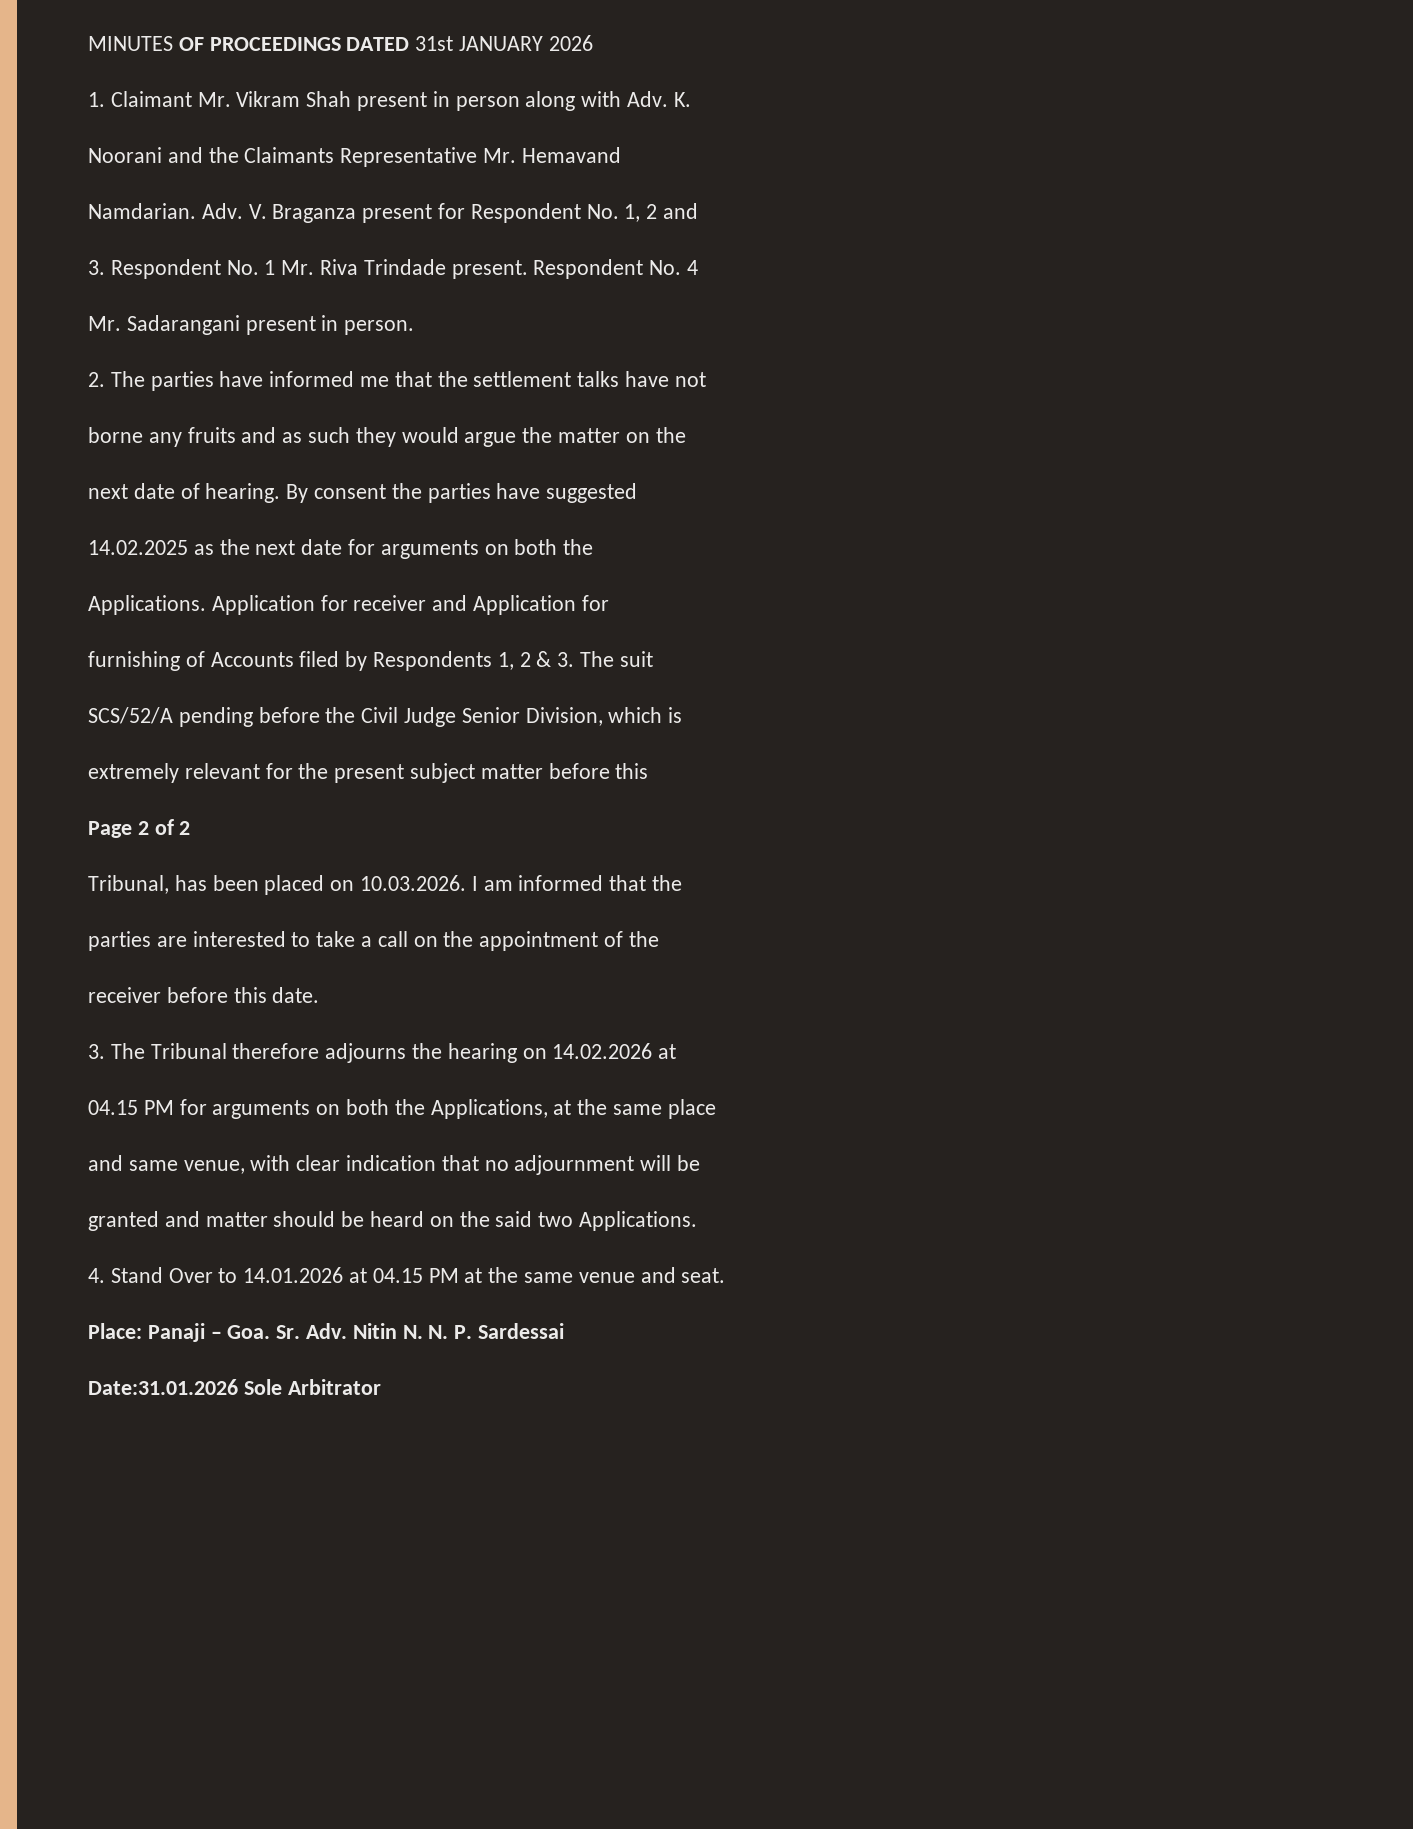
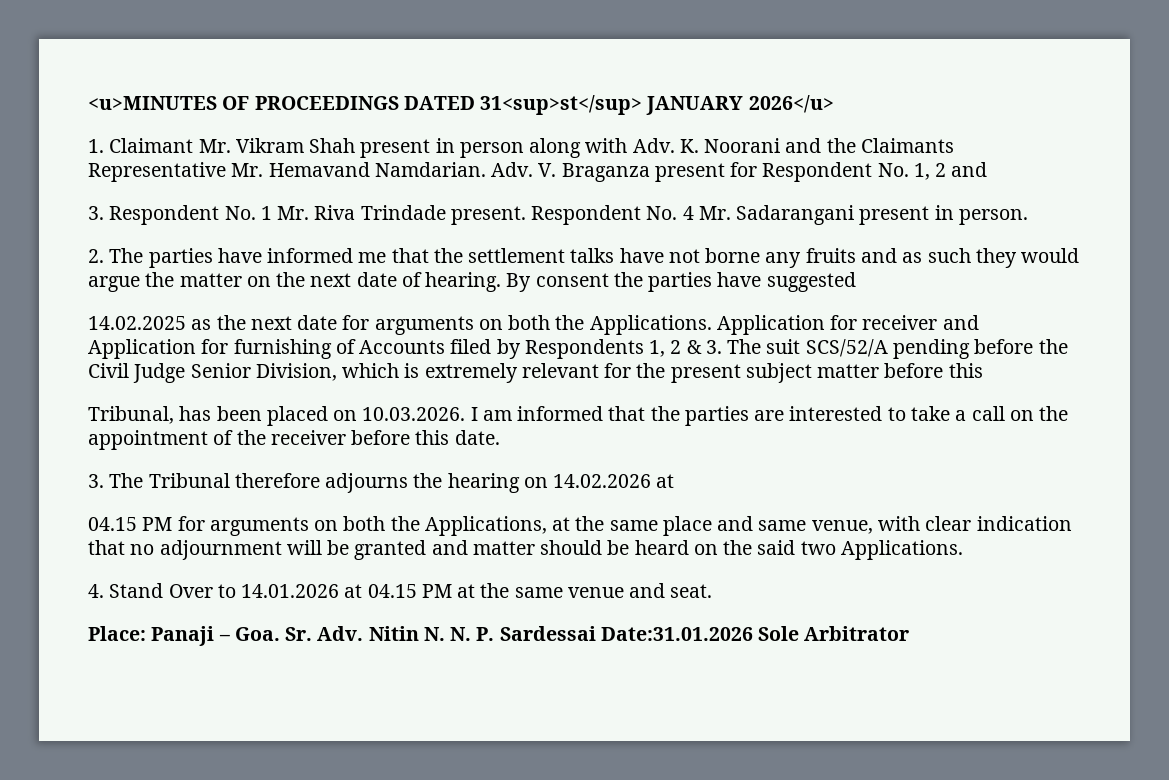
[88,36,173,51] MINUTES -> [88,96,217,110] <u>MINUTES
[415,35,593,51] 31st JANUARY 2026 -> [480,95,834,115] 31<sup>st</sup> JANUARY 2026</u>
(691, 99) // -> (699, 146) none
(621, 155) // -> (370, 169) none
(699, 267) // -> (694, 213) none
(706, 379) // -> (700, 256) none
(686, 435) // -> (306, 279) none
(594, 547) // -> (585, 322) none
(609, 603) // -> (229, 346) none
(653, 659) // -> (801, 346) none
(683, 715) // -> (420, 370) none
[88,819,191,838] // Page 2 of 2 -> (983, 370) none
(683, 883) // -> (680, 413) none
(659, 939) // -> (266, 437) none
(716, 1109) // -> (712, 526) none
(701, 1163) // -> (350, 547) none
(565, 1331) // -> (596, 633) none

